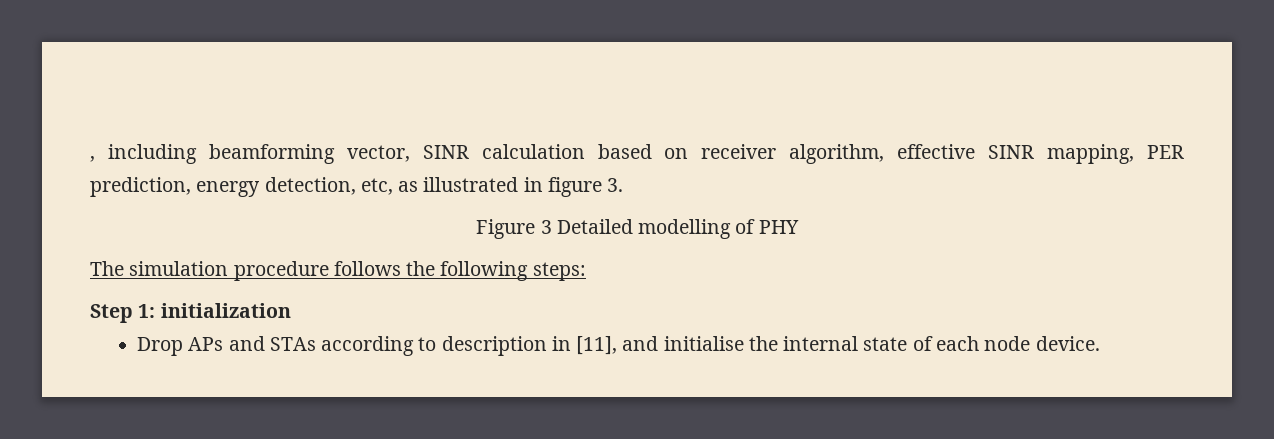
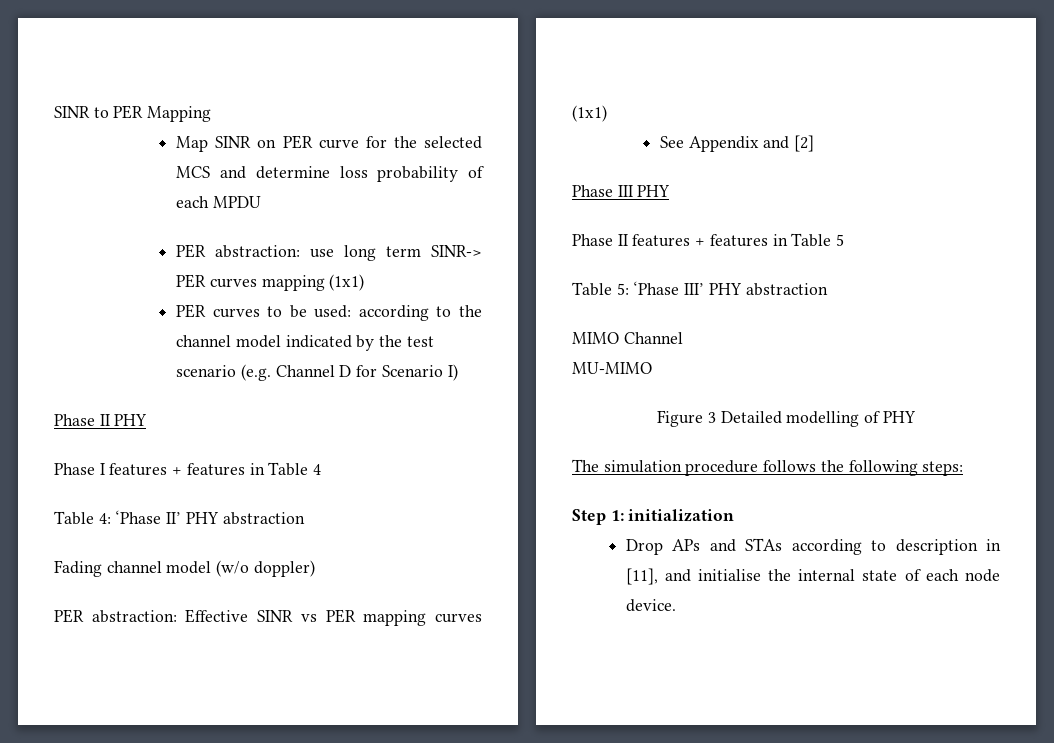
[90,144,1184,164] [90,177,624,197] , including beamforming vector, SINR calculation based on receiver algorithm, effective SINR mapping, PER prediction, energy detection, etc, as illustrated in figure 3. -> [54,105,212,122] [176,135,483,152] [176,166,484,182] [176,196,261,208] [176,244,482,261] [176,274,365,291] [176,304,482,321] [176,335,434,351] [176,364,458,381] [54,414,148,426] [54,462,322,476] [54,510,305,525] [54,560,315,577] [54,609,483,626] [572,105,607,122] [659,135,815,152] [572,185,671,197] [572,233,845,247] [572,281,828,296] [572,332,683,344] [572,362,652,374] SINR to PER Mapping // Map SINR on PER curve for the selected MCS and determine loss probability of each MPDU // PER abstraction: use long term SINR-> PER curves mapping (1x1) // PER curves to be used: according to the channel model indicated by the test scenario (e.g. Channel D for Scenario I) // Phase II PHY // Phase I features + features in Table 4 // Table 4: ‘Phase II’ PHY abstraction // Fading channel model (w/o doppler) // PER abstraction: Effective SINR vs PER mapping curves (1x1) // See Appendix and [2] // Phase III PHY // Phase II features + features in Table 5 // Table 5: ‘Phase III’ PHY abstraction // MIMO Channel // MU-MIMO

